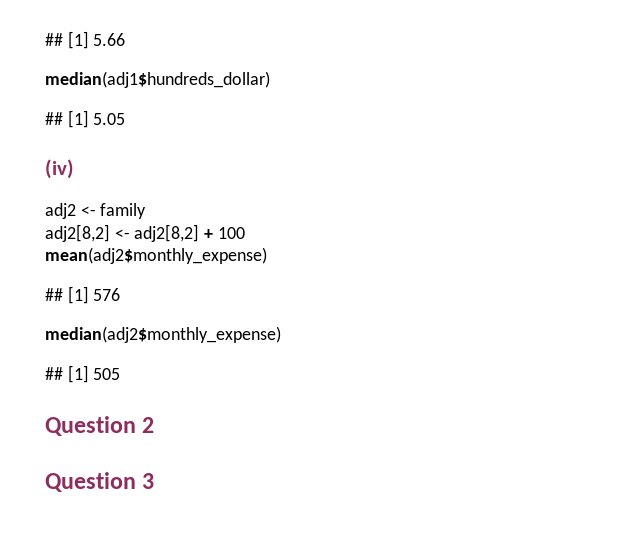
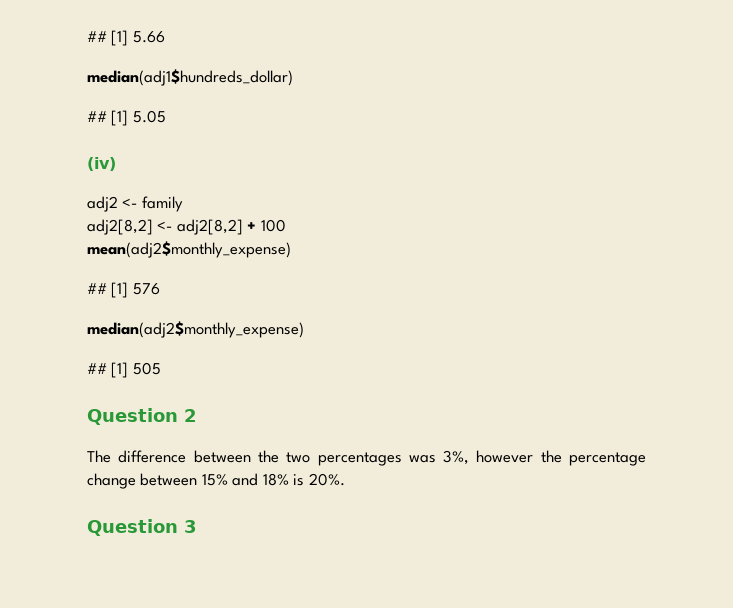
(155, 425) none -> [87,450,647,466] [87,473,345,489] // The difference between the two percentages was 3%, however the percentage change between 15% and 18% is 20%.

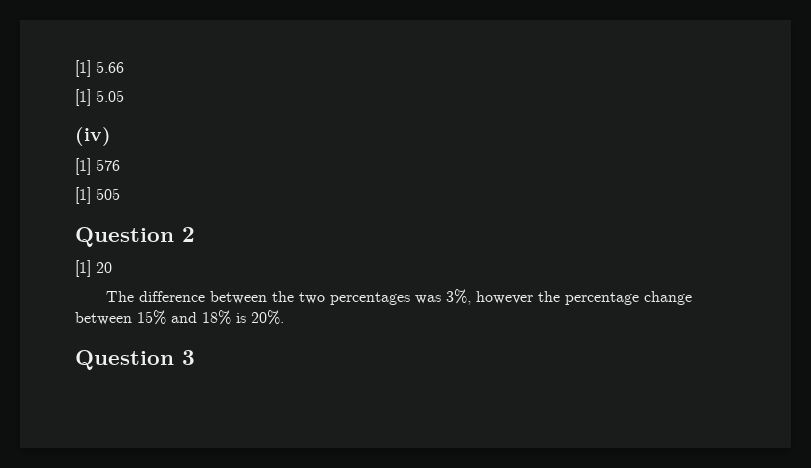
[87,31,107,42] ## -> (75, 68) none
[87,69,293,86] [87,111,107,122] median(adj1$hundreds_dollar) // ## -> (124, 67) none
[87,196,183,212] [87,219,286,235] [87,241,291,258] [87,283,107,294] adj2 <- family // adj2[8,2] <- adj2[8,2] + 100 // mean(adj2$monthly_expense) // ## -> (111, 136) none
[87,321,304,338] [87,363,107,374] median(adj2$monthly_expense) // ## -> (120, 165) none
(197, 415) none -> [75,260,112,277] // [1] 20

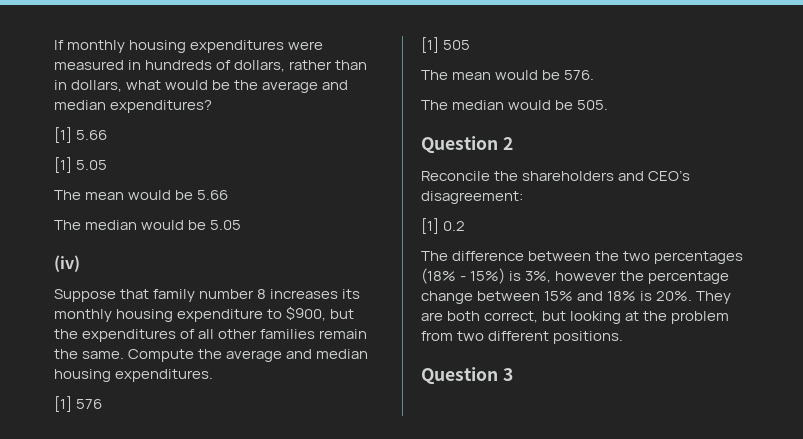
[75,60,124,77] [75,89,124,106] [75,127,111,146] [75,158,120,175] [75,187,120,204] [75,227,195,247] [75,260,112,277] [1] 5.66 // [1] 5.05 // (iv) // [1] 576 // [1] 505 // Question 2 // [1] 20 -> [54,40,324,53] [54,60,368,72] [54,80,349,93] [54,100,213,113] [54,127,108,143] [54,157,108,173] [54,190,229,200] [54,220,242,230] [54,255,80,272] [54,289,361,302] [54,306,355,322] [54,329,368,342] [54,349,369,362] [54,369,214,382] [54,396,103,412] [421,37,471,53] [421,70,595,80] [421,100,609,110] [421,136,513,154] [421,170,691,181] [421,191,523,204] [421,218,466,234] If monthly housing expenditures were measured in hundreds of dollars, rather than in dollars, what would be the average and median expenditures? // [1] 5.66 // [1] 5.05 // The mean would be 5.66 // The median would be 5.05 // (iv) // Suppose that family number 8 increases its monthly housing expenditure to $900, but the expenditures of all other families remain the same. Compute the average and median housing expenditures. // [1] 576 // [1] 505 // The mean would be 576. // The median would be 505. // Question 2 // Reconcile the shareholders and CEO’s disagreement: // [1] 0.2
[414,295,441,304] was -> [421,268,522,284] (18% - 15%) is
(284, 317) none -> [696,291,732,304] [421,311,730,324] [421,331,624,344] They are both correct, but looking at the problem from two different positions.

